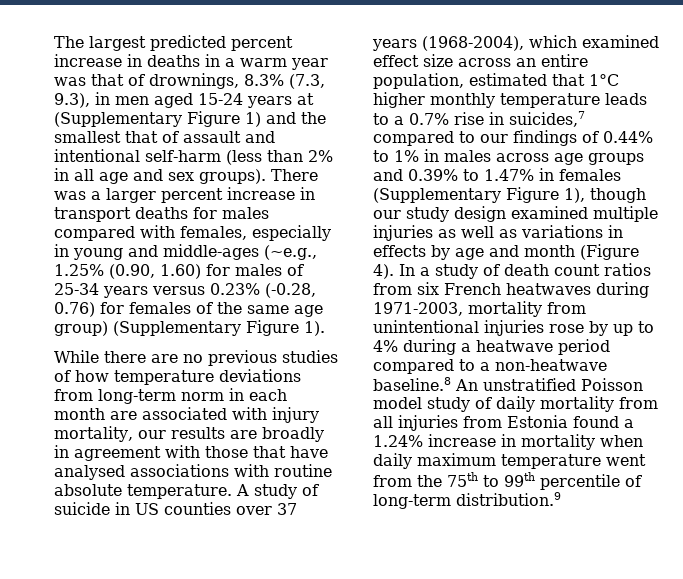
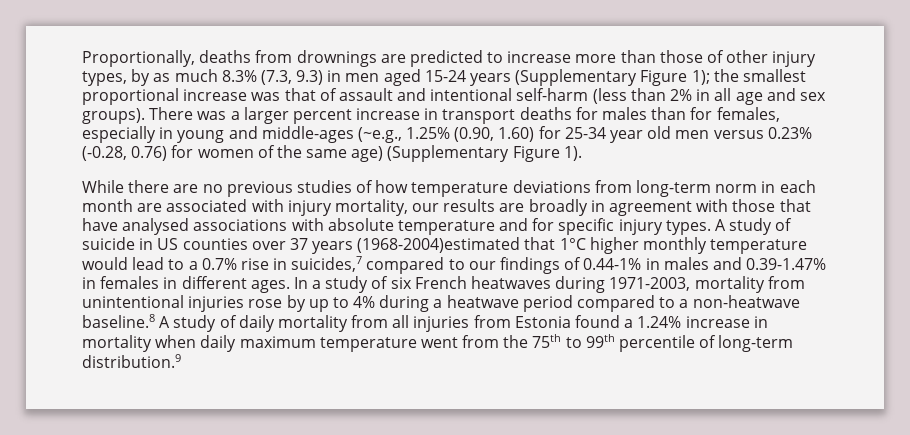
[54,35,293,51] [54,54,328,70] [54,73,239,89] The largest predicted percent increase in deaths in a warm year was that of drownings, -> [82,50,817,67] [82,69,218,86] Proportionally, deaths from drownings are predicted to increase more than those of other injury types, by as much
[54,93,90,108] 9.3), -> [296,70,324,85] 9.3)
[297,93,314,105] [54,111,326,127] [54,131,121,143] at (Supplementary Figure 1) and the smallest -> [515,69,806,86] [82,88,281,105] (Supplementary Figure 1); the smallest proportional increase was
[54,225,175,241] compared with -> [651,107,713,120] than for
[235,264,304,276] [54,283,148,298] males of 25-34 years -> [564,126,710,143] 25-34 year old men
[129,302,191,314] females -> [197,149,254,158] women
[294,305,323,317] [54,321,108,336] age group) -> [351,146,384,162] age)
[274,464,332,477] [54,484,232,499] routine absolute temperature. -> [327,218,711,235] absolute temperature and for specific injury types.
[422,35,659,51] [373,54,588,67] [373,73,547,89] (1968-2004), which examined effect size across an entire population, estimated -> [357,237,521,253] (1968-2004)estimated
[605,93,647,105] leads -> [82,257,165,270] would lead
[603,131,653,143] [373,149,644,165] [373,168,621,181] [373,187,646,203] [373,206,658,222] [373,225,623,241] [373,244,639,260] [373,263,651,279] [373,283,412,295] 0.44% to 1% in males across age groups and 0.39% to 1.47% in females (Supplementary Figure 1), though our study design examined multiple injuries as well as variations in effects by age and month (Figure 4). In a study of death count ratios from -> [583,257,827,270] [82,276,389,293] 0.44-1% in males and 0.39-1.47% in females in different ages. In a study of
[455,378,643,391] [373,397,422,409] An unstratified Poisson model -> [159,316,171,328] A

